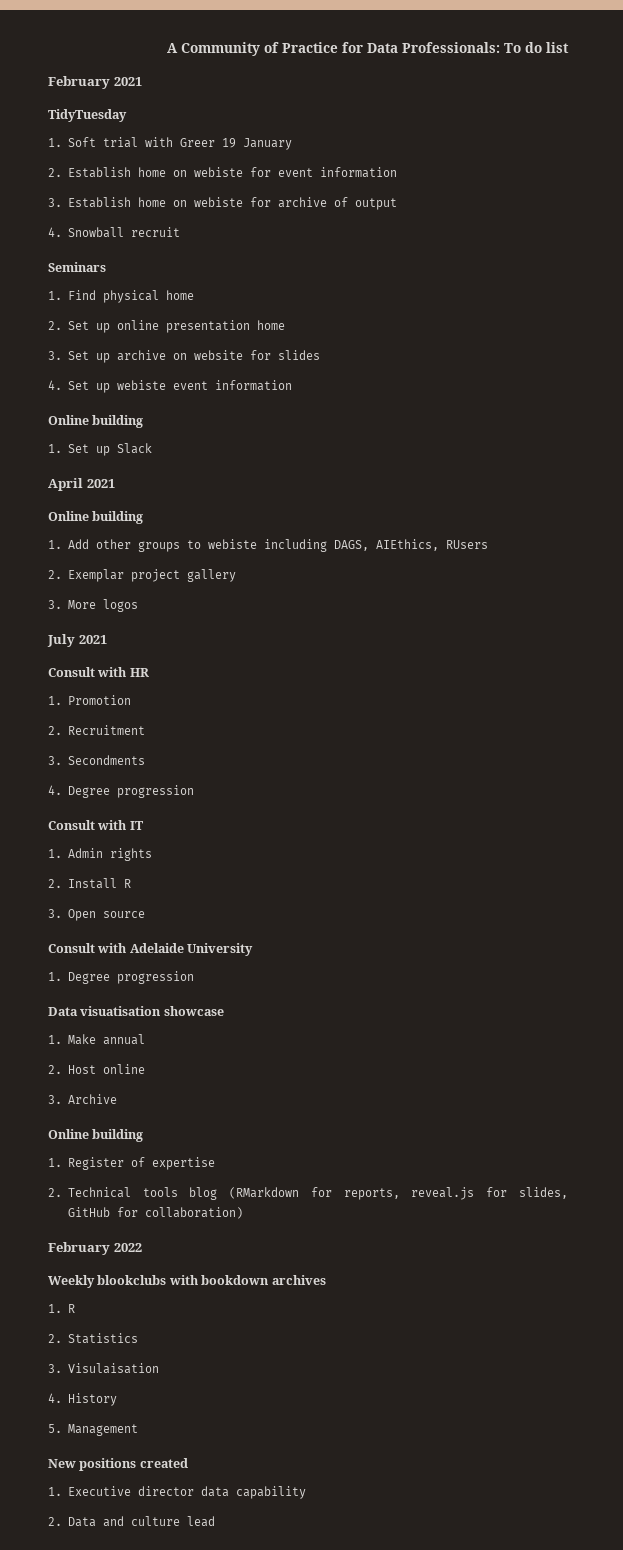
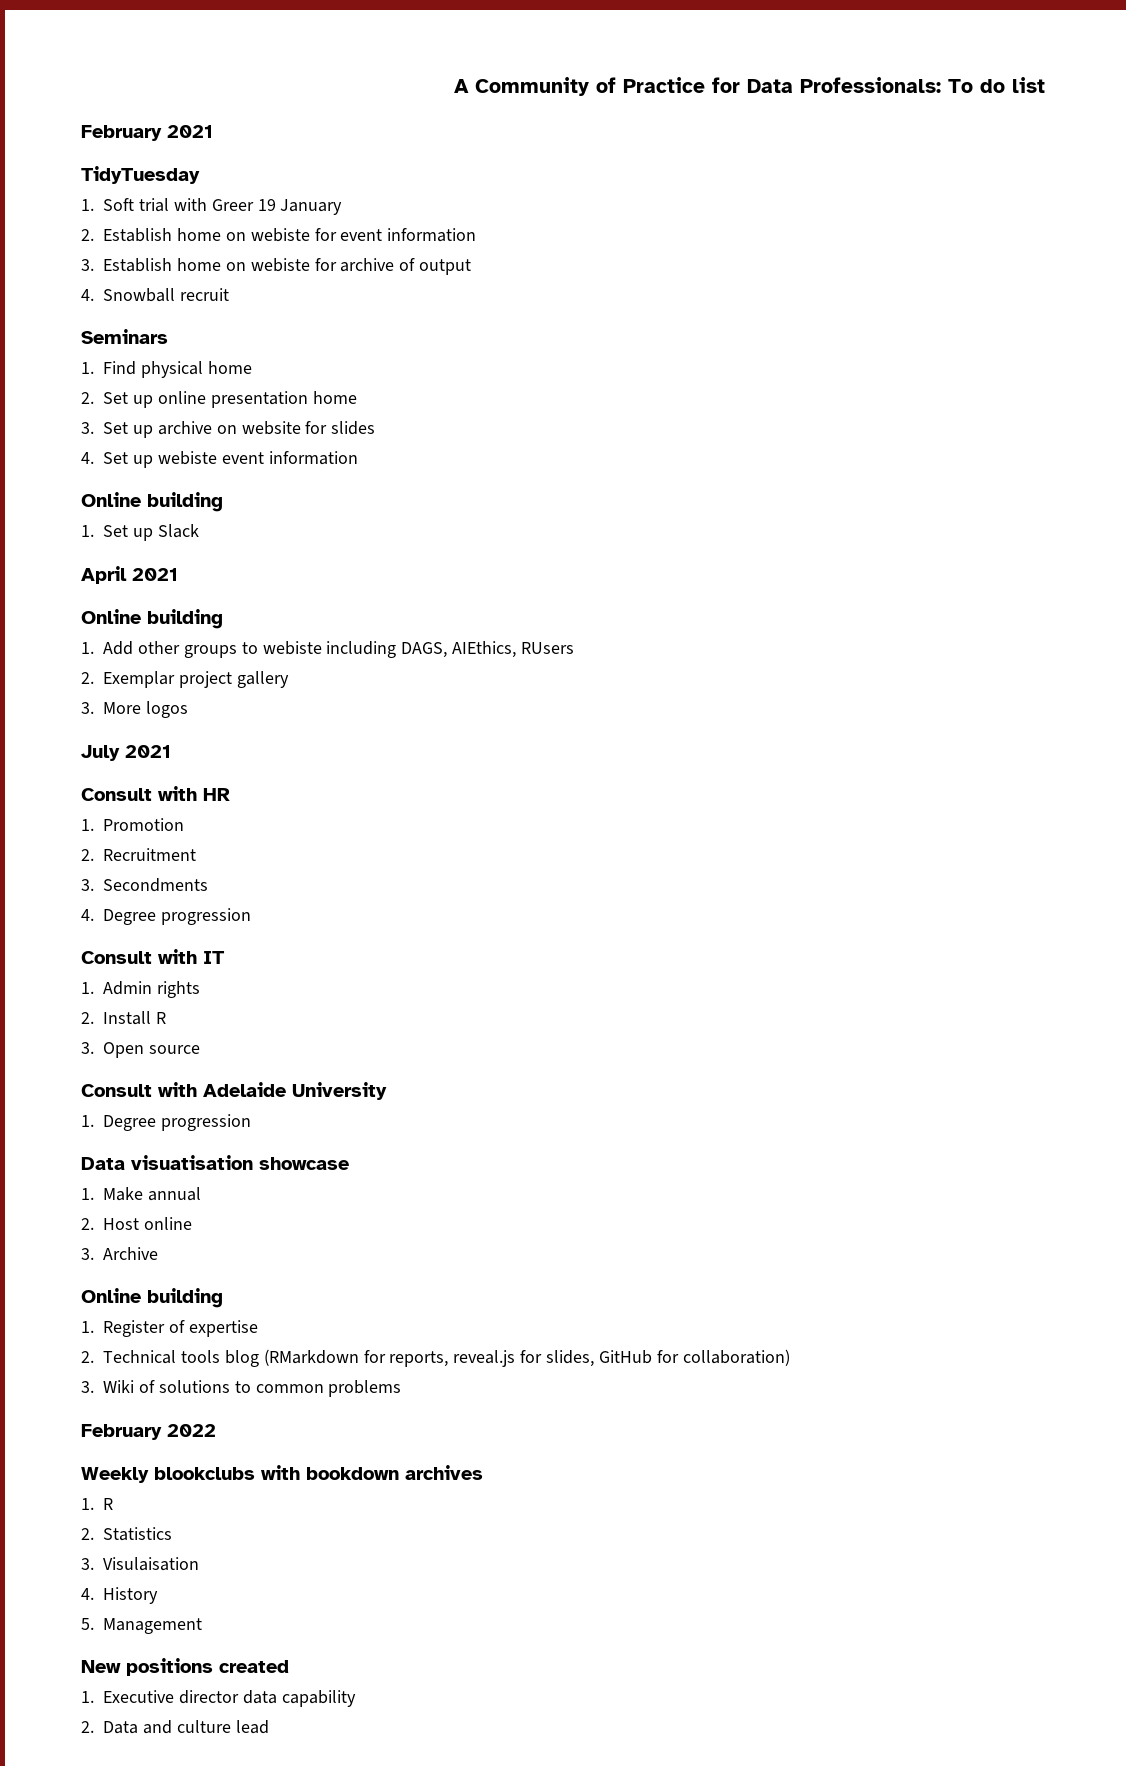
(243, 1213) none -> [81,1380,402,1397] // 3. Wiki of solutions to common problems

